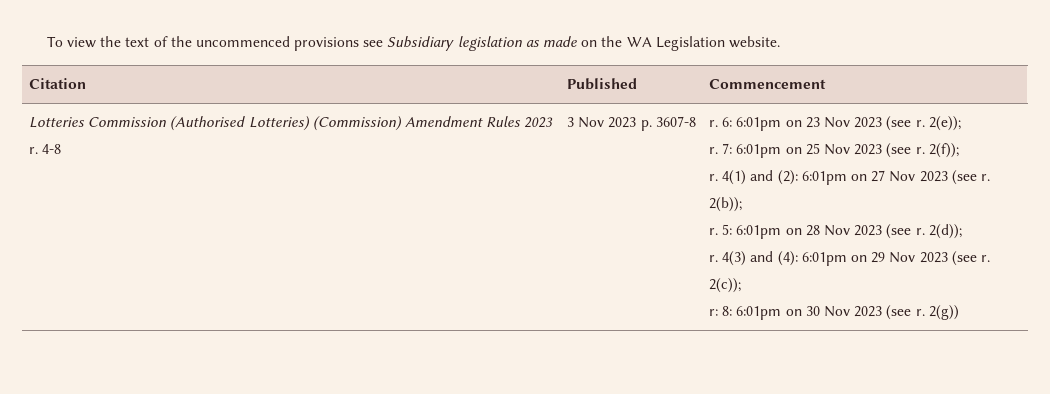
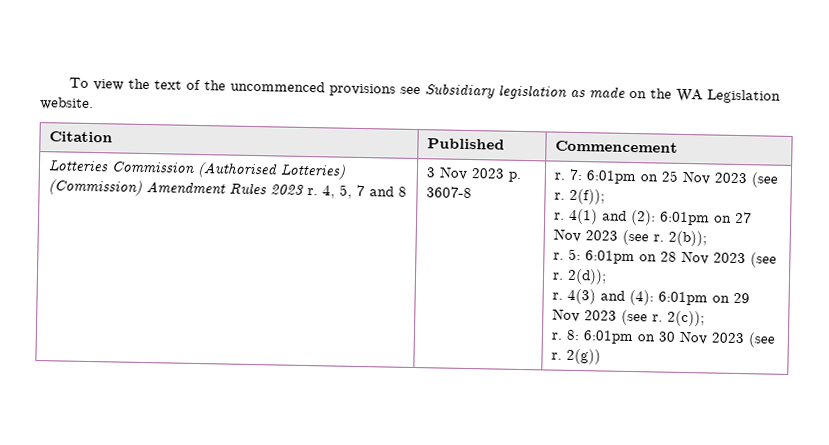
[42,144,62,154] 4-8 -> [322,184,408,199] 4, 5, 7 and 8
[722,116,961,131] [709,147,719,154] 6: 6:01pm on 23 Nov 2023 (see r. 2(e)); // r. -> (566, 176) none
[709,309,719,316] r: -> [551,332,563,340] r.

